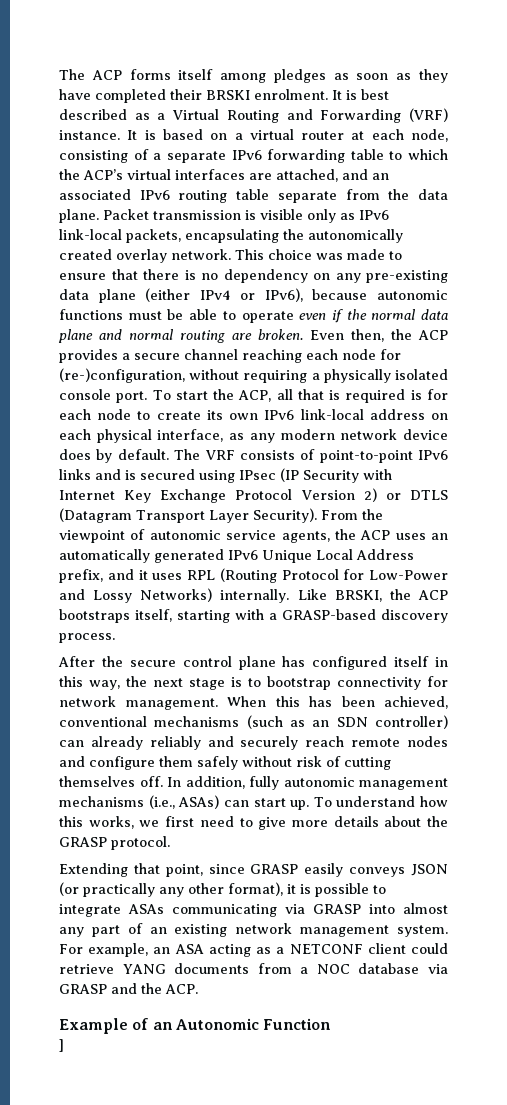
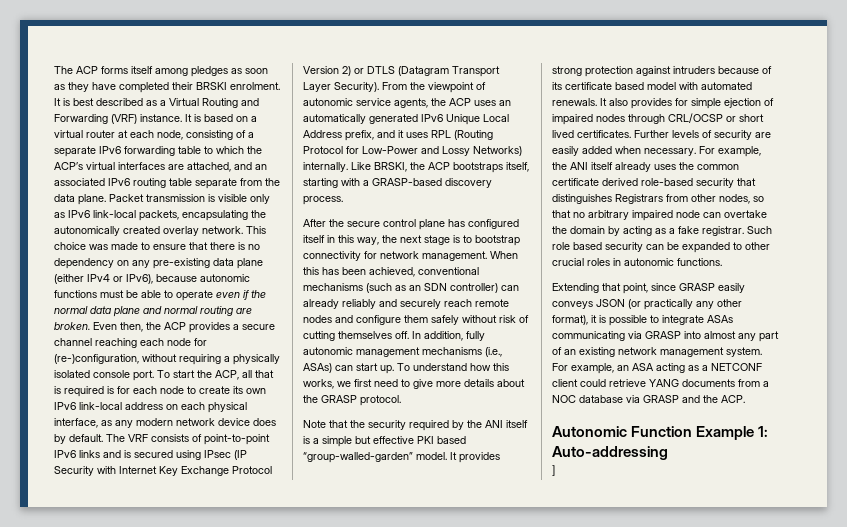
(170, 843) none -> [303,420,528,431] [303,436,466,447] [303,452,500,463] [552,66,772,77] [552,82,752,90] [552,98,774,109] [552,113,764,125] [552,130,771,140] [552,146,761,157] [552,162,739,172] [552,178,756,188] [552,194,764,204] [552,210,767,221] [552,226,772,236] [552,242,770,253] [552,258,722,266] // Note that the security required by the ANI itself is a simple but effective PKI based “group-walled-garden” model. It provides strong protection against intruders because of its certificate based model with automated renewals. It also provides for simple ejection of impaired nodes through CRL/OCSP or short lived certificates. Further levels of security are easily added when necessary. For example, the ANI itself already uses the common certificate derived role-based security that distinguishes Registrars from other nodes, so that no arbitrary impaired node can overtake the domain by acting as a fake registrar. Such role based security can be expanded to other crucial roles in autonomic functions.
[59,1018,173,1034] Example of an -> (745, 399) none
(332, 1024) none -> [696,426,769,440] [552,446,668,460] Example 1: Auto-addressing

